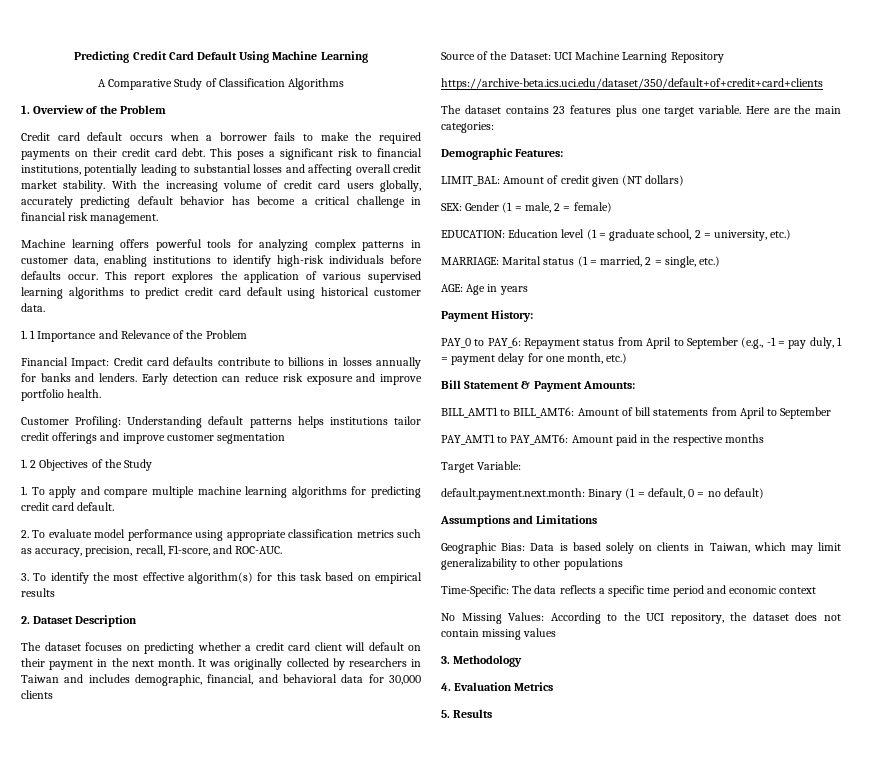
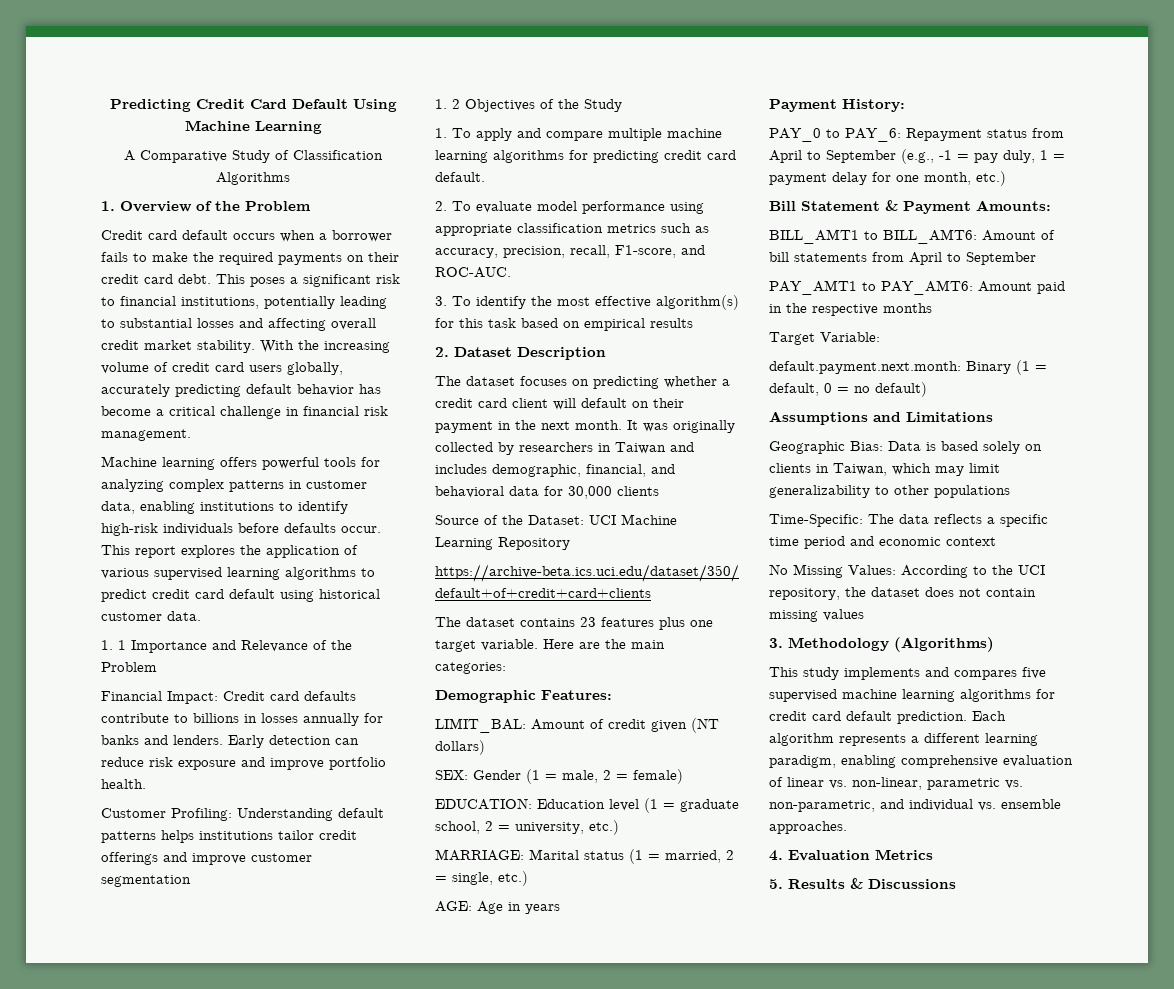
(523, 661) none -> [894,637,994,652] [769,667,1046,680] [769,689,1055,702] [769,711,1006,724] [769,733,1038,746] [769,755,1073,768] [769,777,1023,790] [769,799,1061,812] [769,821,847,834] (Algorithms) // This study implements and compares five supervised machine learning algorithms for credit card default prediction. Each algorithm represents a different learning paradigm, enabling comprehensive evaluation of linear vs. non-linear, parametric vs. non-parametric, and individual vs. ensemble approaches.
(493, 713) none -> [850,878,956,889] & Discussions

